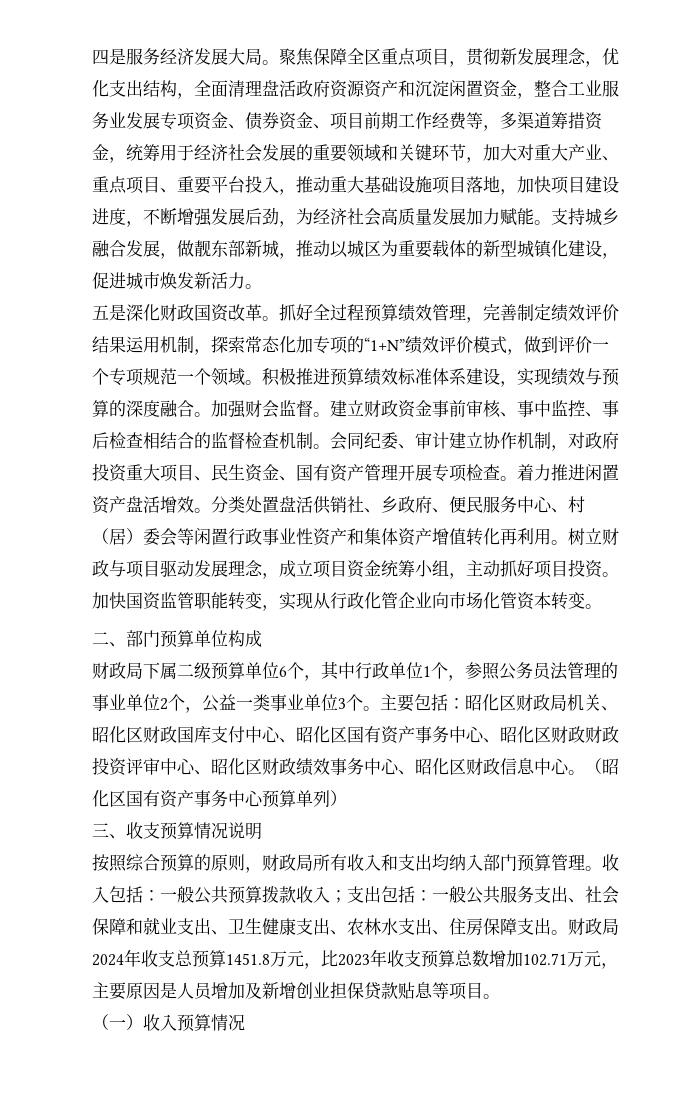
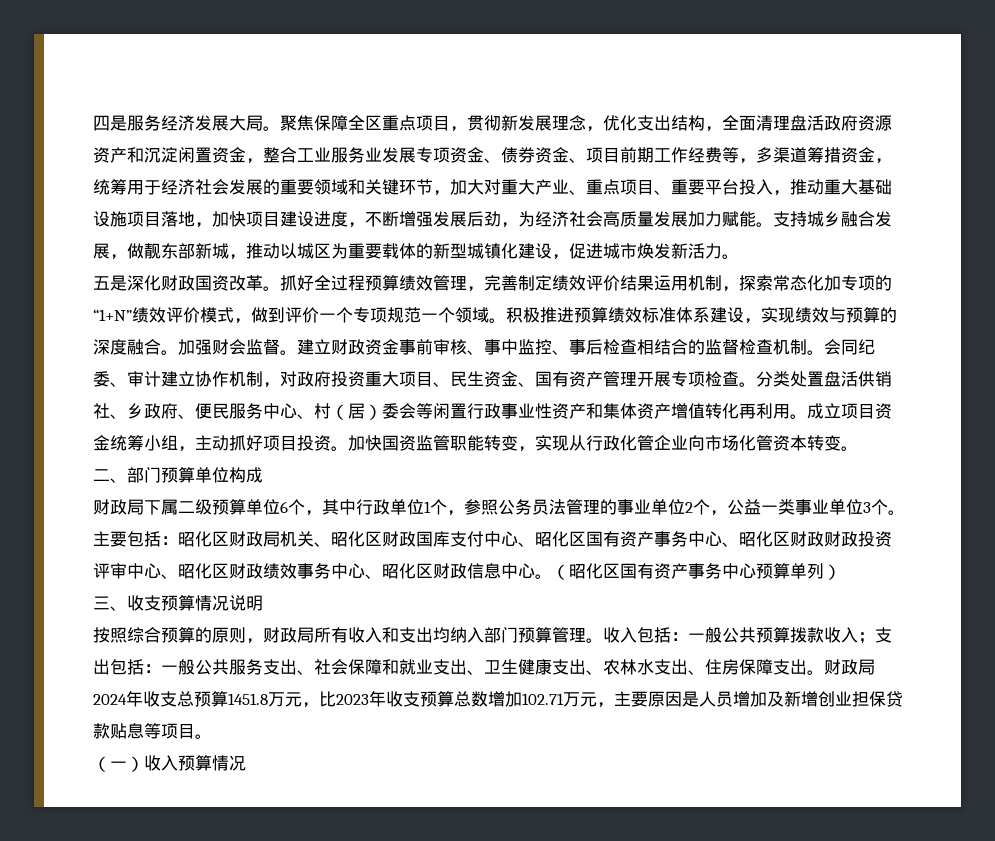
[517,463,619,481] [92,496,211,514] 着力推进闲置资产盘活增效。 -> (756, 384) none
[568,528,619,545] [92,560,279,579] 树立财政与项目驱动发展理念， -> (807, 416) none

